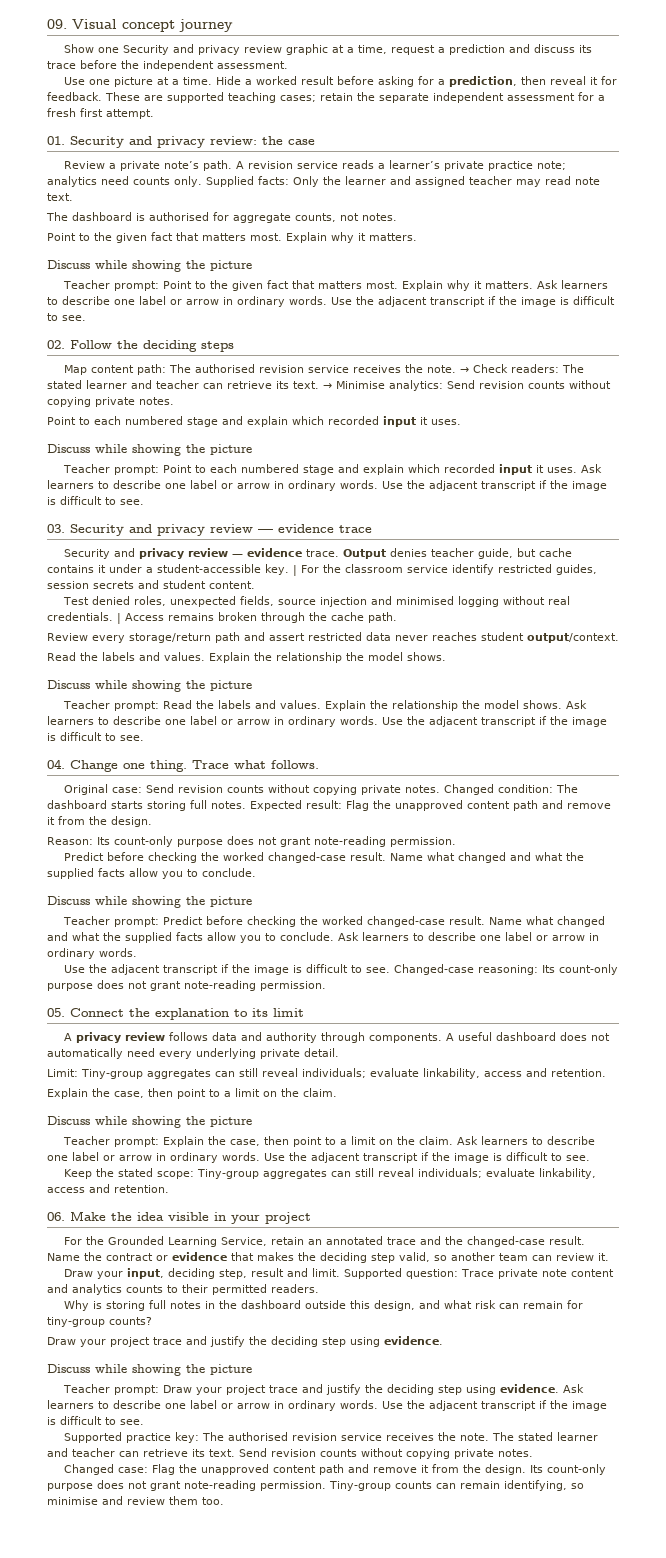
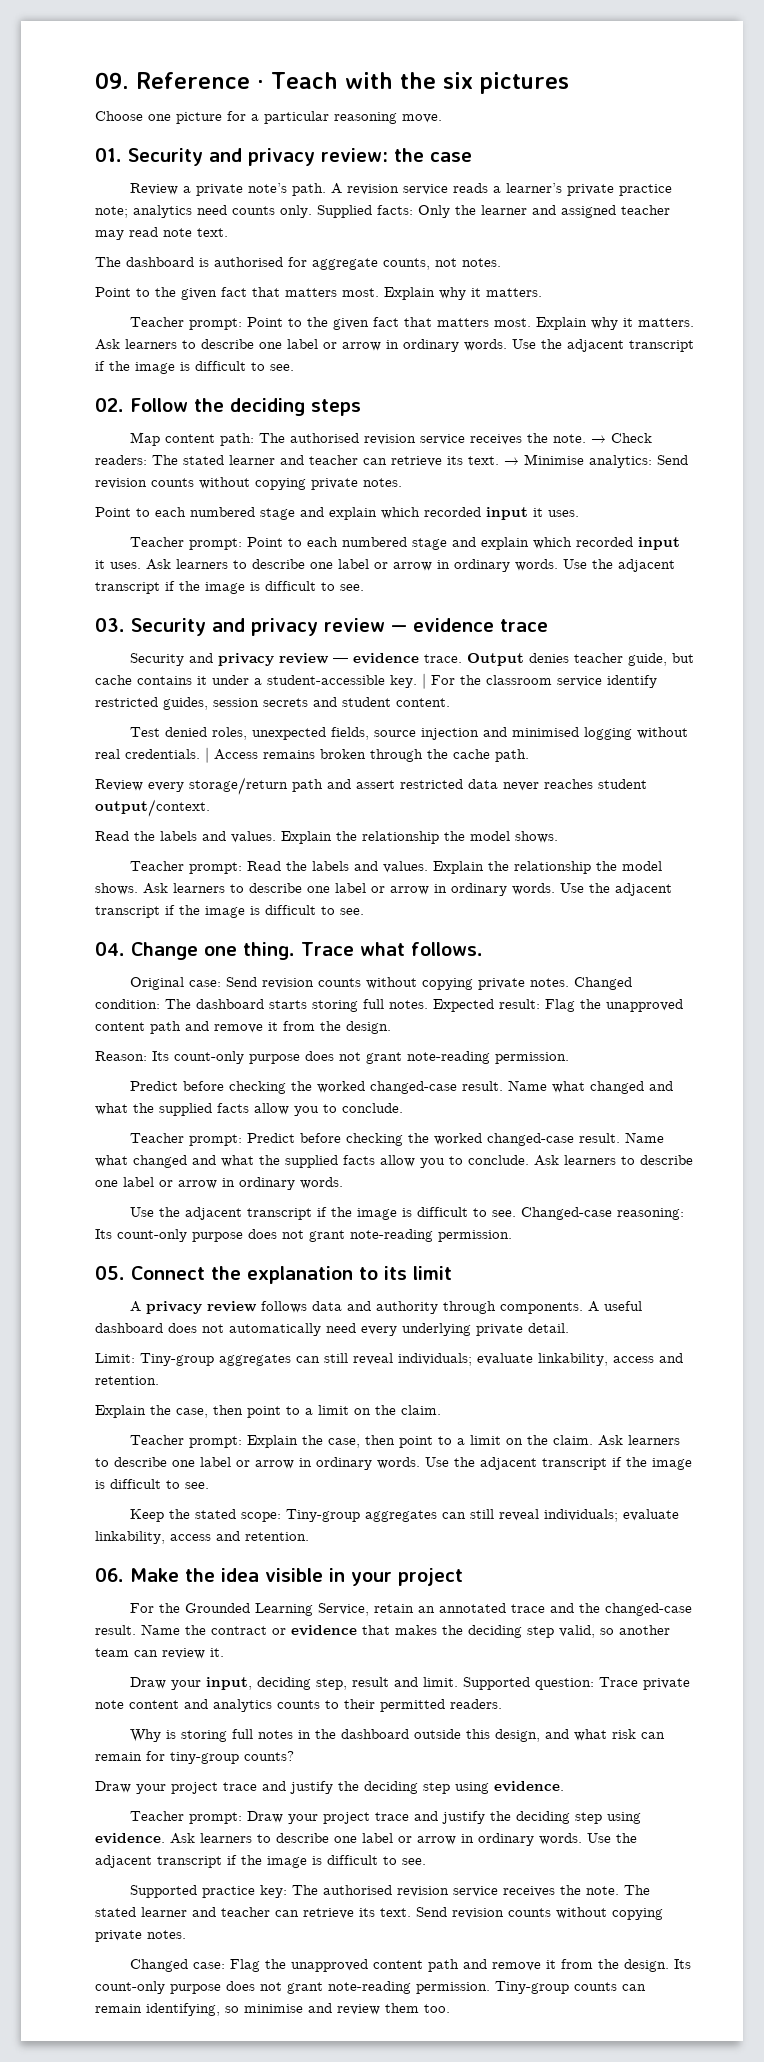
[72,19,233,32] [63,44,592,55] [47,60,288,71] [63,76,617,87] [47,92,605,103] [47,108,154,119] Visual concept journey // Show one Security and privacy review graphic at a time, request a prediction and discuss its trace before the independent assessment. // Use one picture at a time. Hide a worked result before asking for a prediction, then reveal it for feedback. These are supported teaching cases; retain the separate independent assessment for a fresh first attempt. -> [136,72,569,94] [95,111,442,124] Reference · Teach with the six pictures // Choose one picture for a particular reasoning move.
[47,260,252,272] // Discuss while showing the picture -> (542, 292) none
[47,444,252,456] // Discuss while showing the picture -> (579, 513) none
[47,680,252,692] // Discuss while showing the picture -> (558, 837) none
[47,896,252,908] // Discuss while showing the picture -> (403, 1108) none
[47,1116,252,1128] // Discuss while showing the picture -> (441, 1410) none
[47,1364,252,1376] // Discuss while showing the picture -> (564, 1786) none

